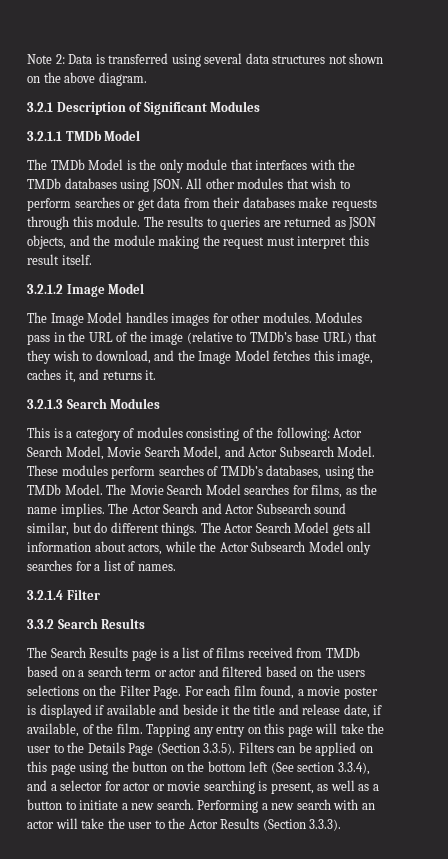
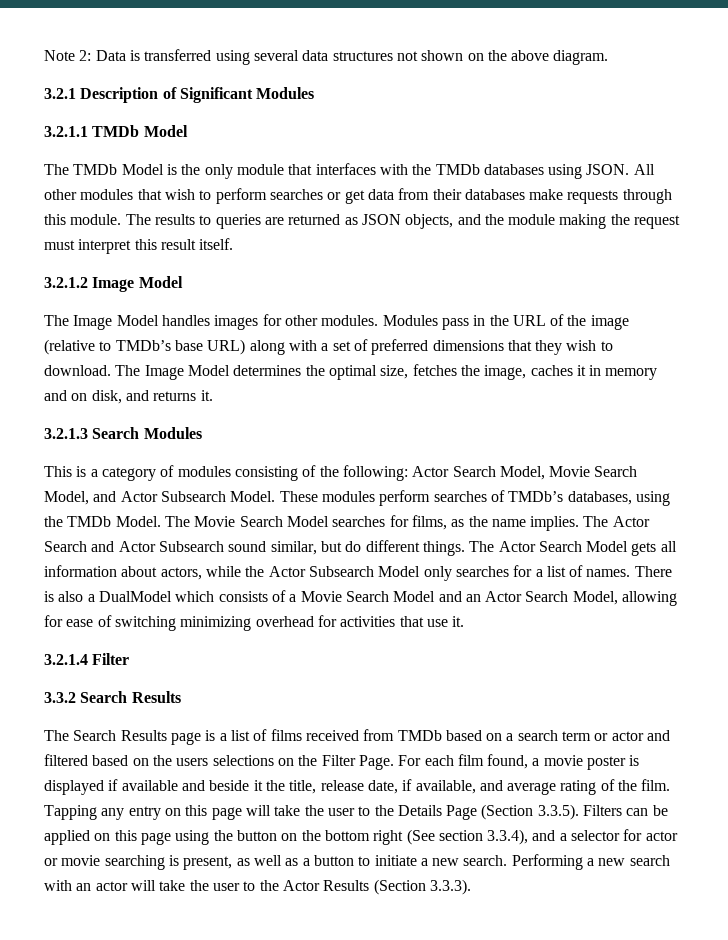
[355,331,378,342] [27,350,374,364] [27,369,76,383] that they wish to download, and the Image Model fetches this image, caches it, -> [249,339,613,355] [44,364,658,380] [44,390,122,404] along with a set of preferred dimensions that they wish to download. The Image Model determines the optimal size, fetches the image, caches it in memory and on disk,
(176, 567) none -> [634,566,672,577] [44,590,678,606] [44,615,465,631] There is also a DualModel which consists of a Movie Search Model and an Actor Search Model, allowing for ease of switching minimizing overhead for activities that use it.
[253,704,299,715] title and -> [289,780,317,794] title,
(79, 730) none -> [479,780,597,795] and average rating
[249,761,269,772] left -> [373,830,404,845] right

